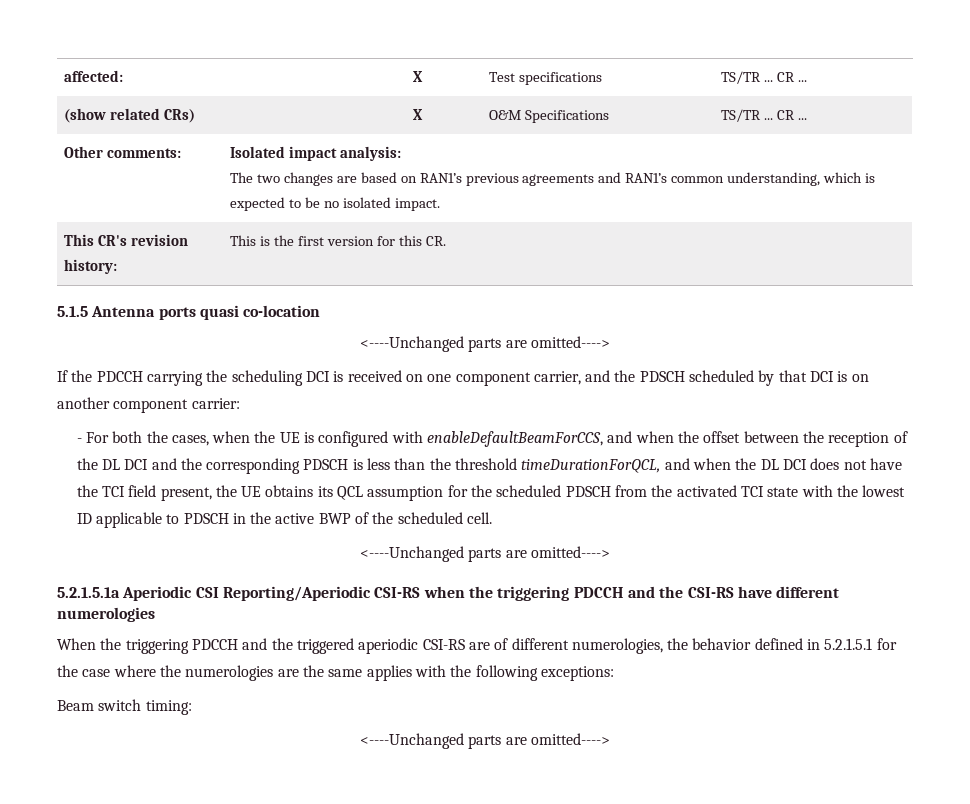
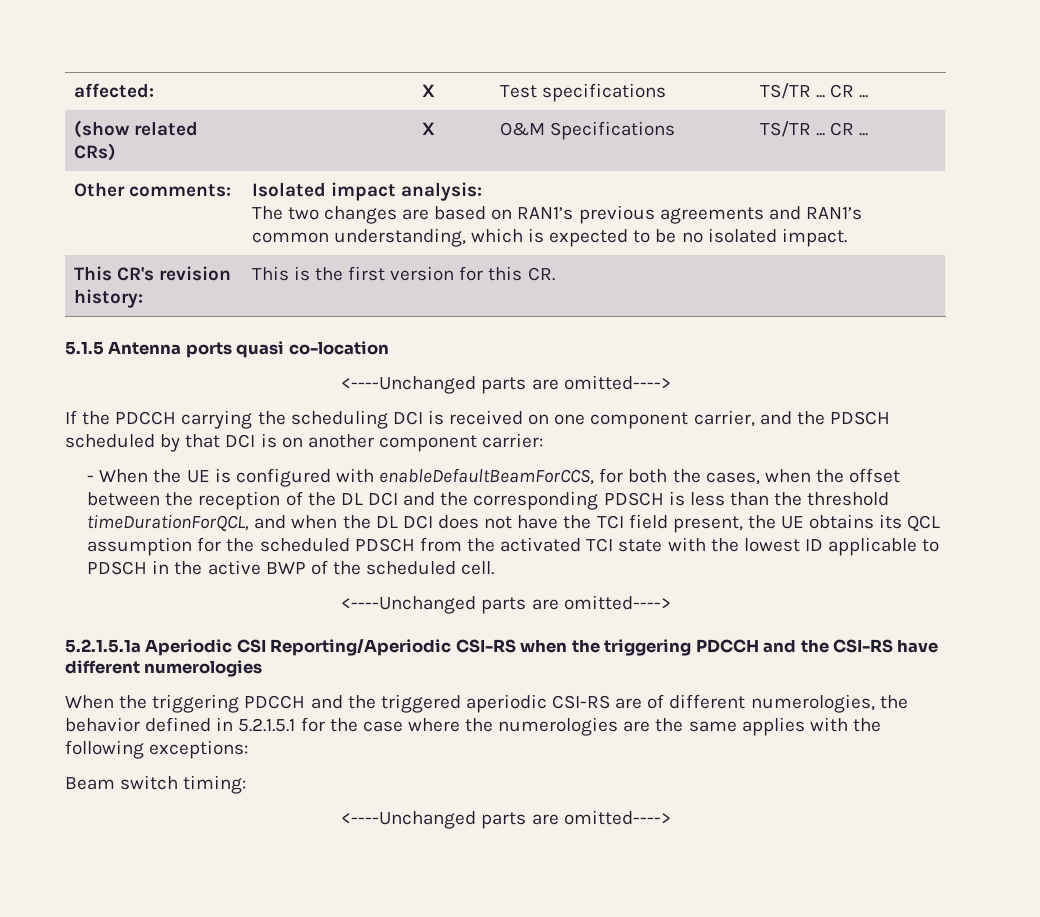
[85,431,251,446] For both the cases, when -> [99,469,149,483] When
[607,431,633,443] and -> [599,468,760,485] for both the cases,

